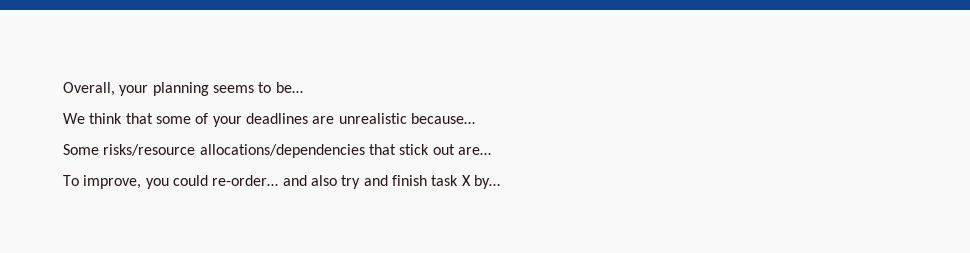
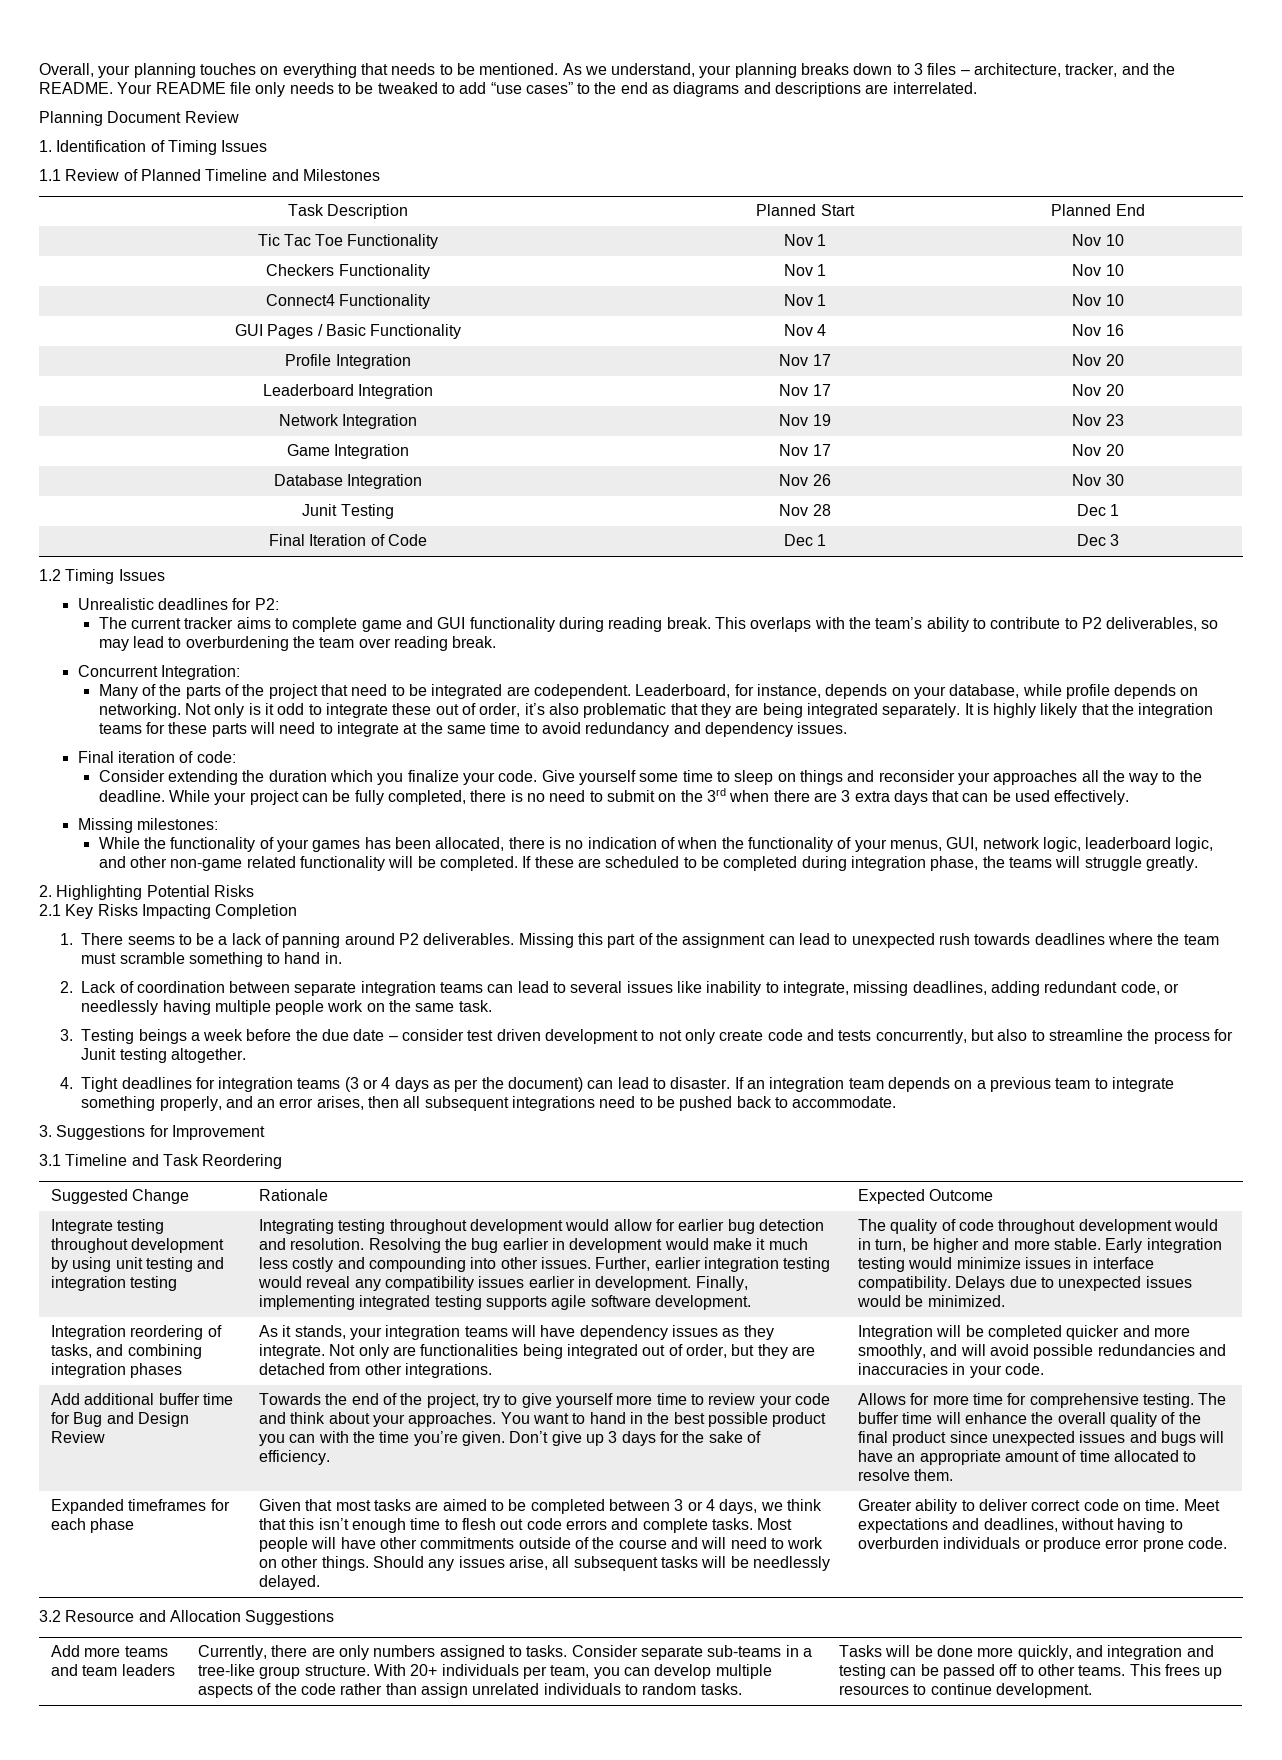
[212,82,303,93] [63,113,475,127] [63,144,491,158] [63,175,500,189] seems to be… // We think that some of your deadlines are unrealistic because… // Some risks/resource allocations/dependencies that stick out are… // To improve, you could re-order… and also try and finish task X by… -> [199,63,1176,78] [39,82,977,97] [39,111,239,126] [39,140,268,155] [39,169,380,181] [287,204,409,219] [756,204,855,216] [1051,204,1145,216] [257,234,439,249] [783,234,827,246] [1072,234,1124,246] [266,264,430,279] [783,264,827,276] [1072,264,1124,276] [265,294,431,309] [783,294,827,306] [1072,294,1124,306] [234,324,462,339] [783,324,827,336] [1072,324,1124,336] [285,354,411,369] [779,354,831,366] [1072,354,1124,366] [262,384,434,399] [779,384,831,396] [1072,384,1124,396] [278,414,418,429] [779,414,831,426] [1072,414,1124,426] [286,444,410,459] [779,444,831,456] [1072,444,1124,456] [273,474,423,489] [779,474,831,486] [1072,474,1124,486] [302,504,394,519] [779,504,831,516] [1076,504,1120,516] [269,534,427,546] [783,534,827,546] [1076,534,1120,546] [39,569,165,584] [77,598,279,610] [98,617,1219,632] [98,636,497,651] [77,665,241,680] [98,684,1199,699] [98,703,1214,718] [98,722,848,737] [77,751,236,763] [98,770,1202,785] [98,788,1130,805] [77,818,219,833] [98,837,1214,852] [98,856,1198,871] [39,885,254,900] [39,904,298,919] [60,933,1219,948] [81,952,342,967] [60,981,1179,996] [81,1000,492,1015] [60,1029,1233,1044] [81,1048,246,1063] [60,1077,1174,1092] [81,1096,897,1111] [39,1125,265,1140] [39,1154,283,1169] [51,1189,190,1204] [259,1189,329,1201] [858,1189,994,1204] [51,1219,165,1234] [51,1238,225,1253] [51,1257,225,1272] [51,1276,178,1291] [259,1219,824,1234] [259,1238,808,1253] [259,1257,831,1272] [258,1276,748,1291] [259,1295,751,1310] [858,1219,1218,1234] [858,1238,1222,1253] [858,1257,1154,1272] [858,1276,1192,1291] [857,1295,1005,1307] [51,1325,222,1340] [51,1344,202,1359] [51,1363,183,1378] [259,1325,774,1340] [259,1344,815,1359] [259,1363,493,1378] [858,1325,1190,1340] [858,1344,1226,1359] [858,1363,1045,1378] [51,1393,234,1405] [51,1412,190,1427] [51,1431,106,1443] [259,1393,830,1408] [259,1412,827,1427] [259,1431,761,1446] [259,1450,331,1465] [858,1393,1227,1408] [858,1412,1201,1427] [858,1431,1225,1446] [858,1450,1197,1465] [858,1469,954,1481] [51,1499,230,1514] [51,1518,135,1533] [259,1499,822,1514] [259,1518,793,1533] [259,1537,824,1552] [259,1556,830,1571] [259,1575,321,1590] [858,1499,1220,1514] [858,1518,1183,1533] [858,1537,1227,1552] [39,1610,335,1625] [51,1645,168,1657] [51,1664,175,1676] [198,1645,812,1660] [198,1664,772,1679] [198,1683,742,1698] [839,1645,1214,1660] [839,1664,1223,1679] [839,1683,1093,1698] touches on everything that needs to be mentioned. As we understand, your planning breaks down to 3 files – architecture, tracker, and the README. Your README file only needs to be tweaked to add “use cases” to the end as diagrams and descriptions are interrelated. // Planning Document Review // 1. Identification of Timing Issues // 1.1 Review of Planned Timeline and Milestones // Task Description | Planned Start | Planned End // Tic Tac Toe Functionality | Nov 1 | Nov 10 // Checkers Functionality | Nov 1 | Nov 10 // Connect4 Functionality | Nov 1 | Nov 10 // GUI Pages / Basic Functionality | Nov 4 | Nov 16 // Profile Integration | Nov 17 | Nov 20 // Leaderboard Integration | Nov 17 | Nov 20 // Network Integration | Nov 19 | Nov 23 // Game Integration | Nov 17 | Nov 20 // Database Integration | Nov 26 | Nov 30 // Junit Testing | Nov 28 | Dec 1 // Final Iteration of Code | Dec 1 | Dec 3 // 1.2 Timing Issues // Unrealistic deadlines for P2: // The current tracker aims to complete game and GUI functionality during reading break. This overlaps with the team’s ability to contribute to P2 deliverables, so may lead to overburdening the team over reading break. // Concurrent Integration: // Many of the parts of the project that need to be integrated are codependent. Leaderboard, for instance, depends on your database, while profile depends on networking. Not only is it odd to integrate these out of order, it’s also problematic that they are being integrated separately. It is highly likely that the integration teams for these parts will need to integrate at the same time to avoid redundancy and dependency issues. // Final iteration of code: // Consider extending the duration which you finalize your code. Give yourself some time to sleep on things and reconsider your approaches all the way to the deadline. While your project can be fully completed, there is no need to submit on the 3rd when there are 3 extra days that can be used effectively. // Missing milestones: // While the functionality of your games has been allocated, there is no indication of when the functionality of your menus, GUI, network logic, leaderboard logic, and other non-game related functionality will be completed. If these are scheduled to be completed during integration phase, the teams will struggle greatly. // 2. Highlighting Potential Risks // 2.1 Key Risks Impacting Completion // 1. There seems to be a lack of panning around P2 deliverables. Missing this part of the assignment can lead to unexpected rush towards deadlines where the team must scramble something to hand in. // 2. Lack of coordination between separate integration teams can lead to several issues like inability to integrate, missing deadlines, adding redundant code, or needlessly having multiple people work on the same task. // 3. Testing beings a week before the due date – consider test driven development to not only create code and tests concurrently, but also to streamline the process for Junit testing altogether. // 4. Tight deadlines for integration teams (3 or 4 days as per the document) can lead to disaster. If an integration team depends on a previous team to integrate something properly, and an error arises, then all subsequent integrations need to be pushed back to accommodate. // 3. Suggestions for Improvement // 3.1 Timeline and Task Reordering // Suggested Change | Rationale | Expected Outcome // Integrate testing throughout development by using unit testing and integration testing | Integrating testing throughout development would allow for earlier bug detection and resolution. Resolving the bug earlier in development would make it much less costly and compounding into other issues. Further, earlier integration testing would reveal any compatibility issues earlier in development. Finally, implementing integrated testing supports agile software development. | The quality of code throughout development would in turn, be higher and more stable. Early integration testing would minimize issues in interface compatibility. Delays due to unexpected issues would be minimized. // Integration reordering of tasks, and combining integration phases | As it stands, your integration teams will have dependency issues as they integrate. Not only are functionalities being integrated out of order, but they are detached from other integrations. | Integration will be completed quicker and more smoothly, and will avoid possible redundancies and inaccuracies in your code. // Add additional buffer time for Bug and Design Review | Towards the end of the project, try to give yourself more time to review your code and think about your approaches. You want to hand in the best possible product you can with the time you’re given. Don’t give up 3 days for the sake of efficiency. | Allows for more time for comprehensive testing. The buffer time will enhance the overall quality of the final product since unexpected issues and bugs will have an appropriate amount of time allocated to resolve them. // Expanded timeframes for each phase | Given that most tasks are aimed to be completed between 3 or 4 days, we think that this isn’t enough time to flesh out code errors and complete tasks. Most people will have other commitments outside of the course and will need to work on other things. Should any issues arise, all subsequent tasks will be needlessly delayed. | Greater ability to deliver correct code on time. Meet expectations and deadlines, without having to overburden individuals or produce error prone code. // 3.2 Resource and Allocation Suggestions // Add more teams and team leaders | Currently, there are only numbers assigned to tasks. Consider separate sub-teams in a tree-like group structure. With 20+ individuals per team, you can develop multiple aspects of the code rather than assign unrelated individuals to random tasks. | Tasks will be done more quickly, and integration and testing can be passed off to other teams. This frees up resources to continue development.

